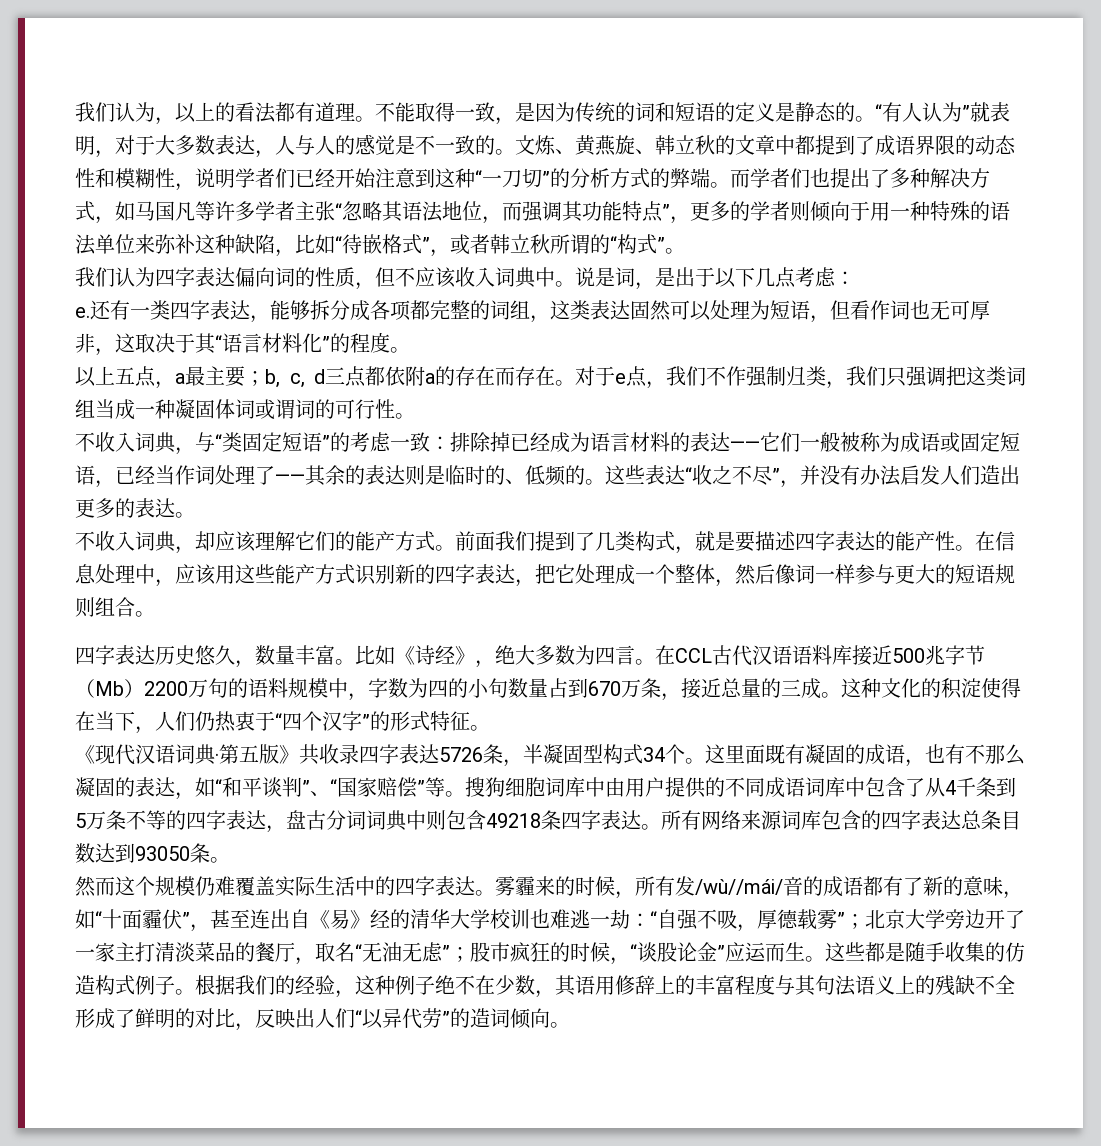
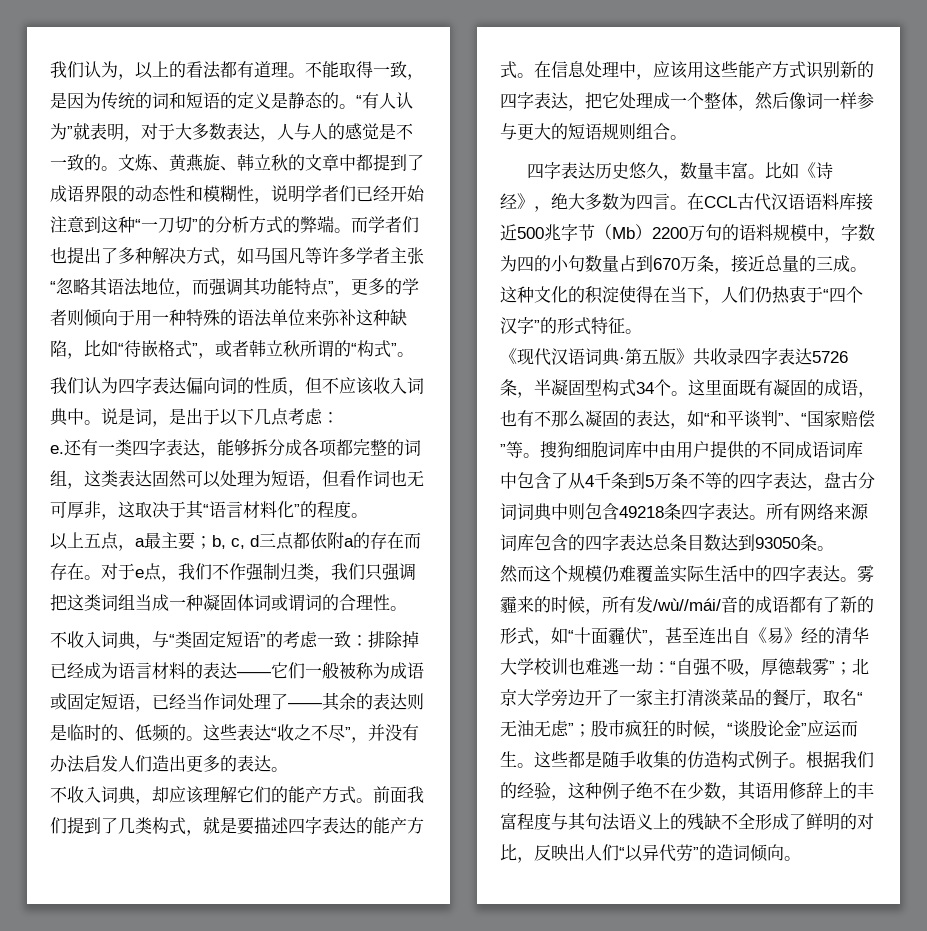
[335,399,375,419] 可行 -> [339,594,373,611] 合理
[935,531,955,551] 性 -> [407,817,424,834] [500,61,517,79] 方式
[963,876,1003,896] 意味 -> [500,627,534,645] 形式

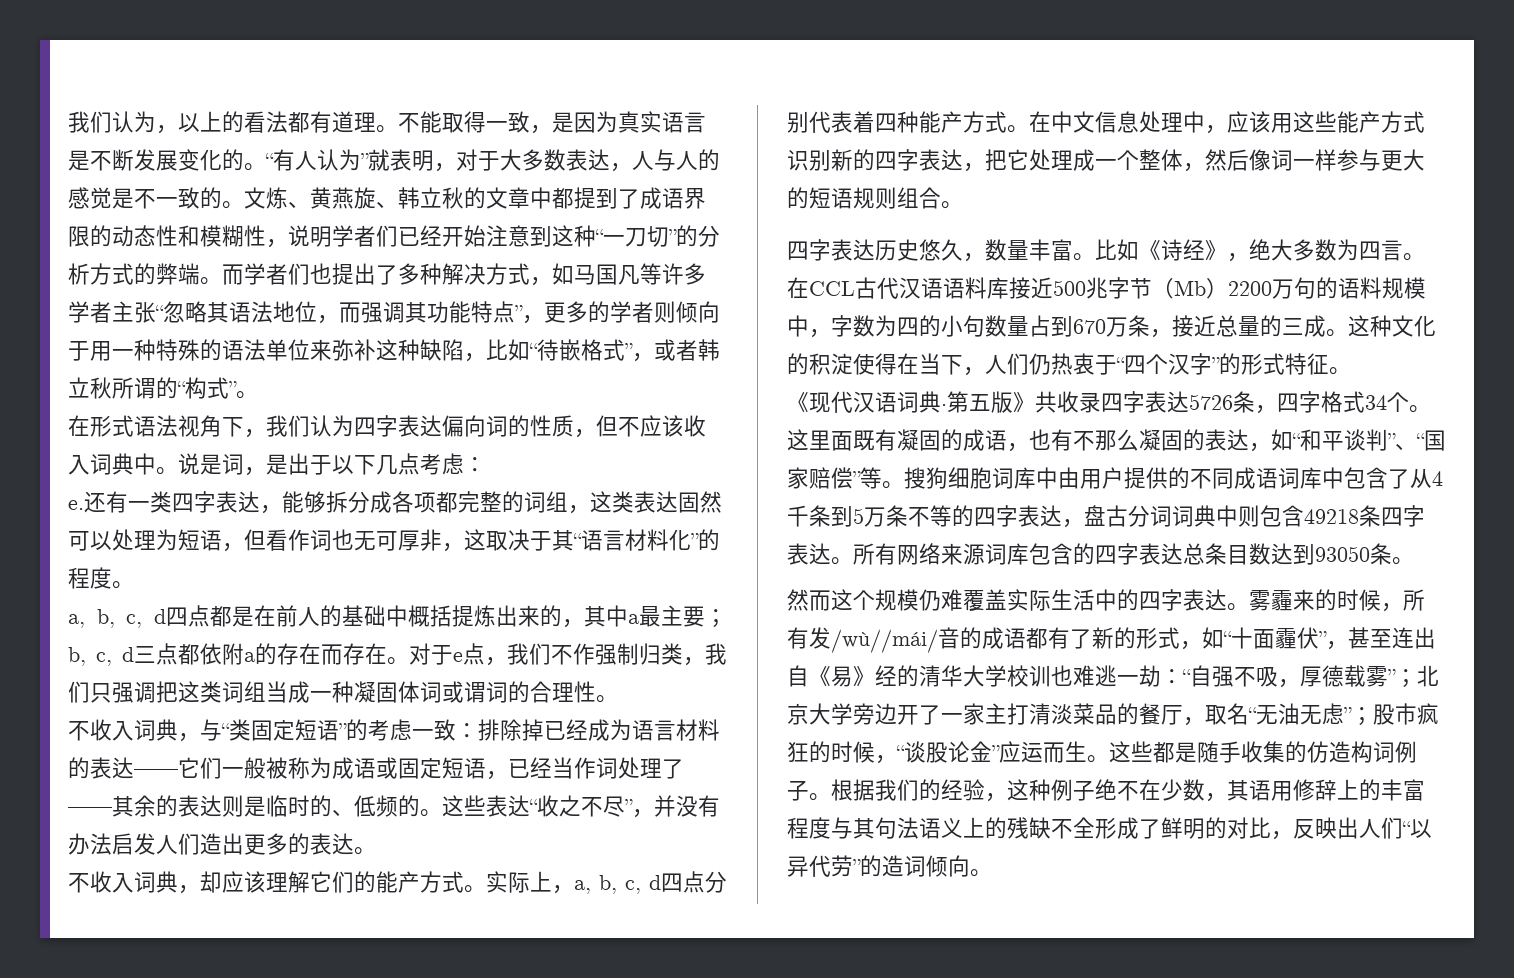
[101,92,323,110] 传统的词和短语的定义是静态 -> [618,111,706,133] [68,149,222,171] 真实语言是不断发展变化
(414, 354) none -> [68,415,266,438] 在形式语法视角下，
[50,532,135,551] 以上五点， -> [68,605,628,628] a, b, c, d四点都是在前人的基础中概括提炼出来的，其中
[373,786,424,803] [50,816,373,836] 前面我们提到了几类构式，就是要描述四字表达的 -> [486,871,727,894] [787,111,919,133] 实际上，a, b, c, d四点分别代表着四种
(551, 69) none -> [1051,111,1095,133] 中文
[534,379,619,396] 半凝固型构 -> [1277,391,1343,413] 四字格
[738,751,755,769] 式 -> [1373,742,1395,763] 词

